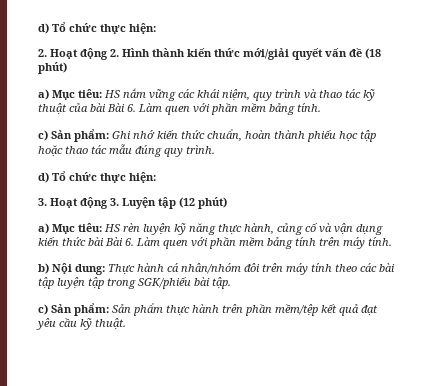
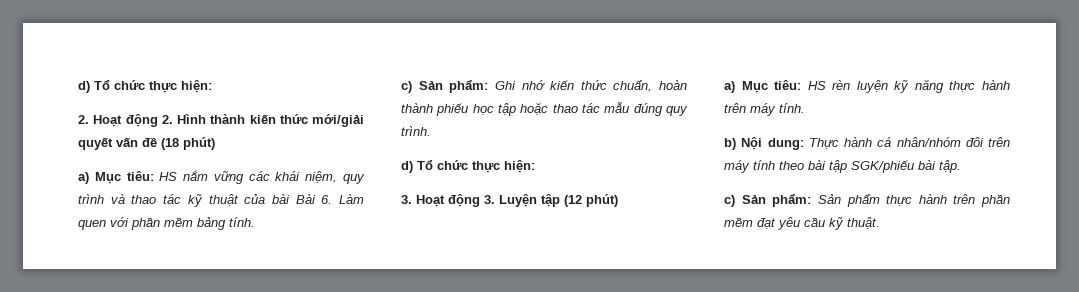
[244,223,383,235] [38,237,316,249] hành, củng cố và vận dụng kiến thức bài Bài 6. Làm quen với phần mềm bảng tính -> [982,80,1010,90] hành
[360,263,377,272] các -> (804, 165) none
[57,277,136,289] luyện tập trong -> (847, 166) none
[275,304,359,316] mềm/tệp kết quả -> [724,217,753,227] mềm

